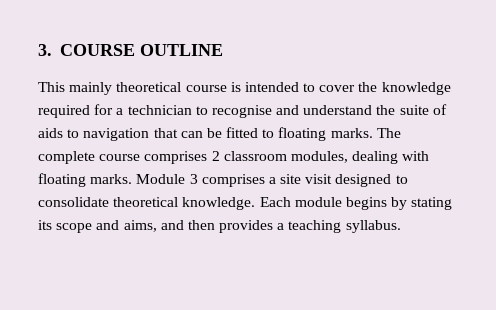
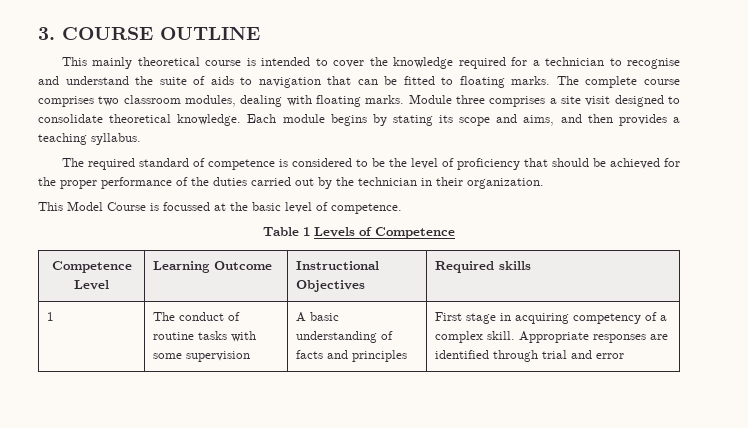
[211,151,220,161] 2 -> [98,96,120,106] two
[189,174,198,184] 3 -> [456,95,485,104] three
(401, 226) none -> [61,158,680,170] [38,177,544,189] [38,201,402,214] [263,227,455,239] [51,261,132,273] [74,280,109,290] [152,261,272,273] [295,261,379,270] [295,280,365,292] [434,261,531,273] [46,312,54,321] [152,312,240,321] [152,331,256,342] [152,351,250,362] [295,312,339,322] [295,331,393,343] [295,350,407,362] [434,312,667,324] [434,331,668,343] [434,350,624,362] // The required standard of competence is considered to be the level of proficiency that should be achieved for the proper performance of the duties carried out by the technician in their organization. // This Model Course is focussed at the basic level of competence. // Table 1 Levels of Competence // Competence Level | Learning Outcome | Instructional Objectives | Required skills // 1 | The conduct of routine tasks with some supervision | A basic understanding of facts and principles | First stage in acquiring competency of a complex skill. Appropriate responses are identified through trial and error

